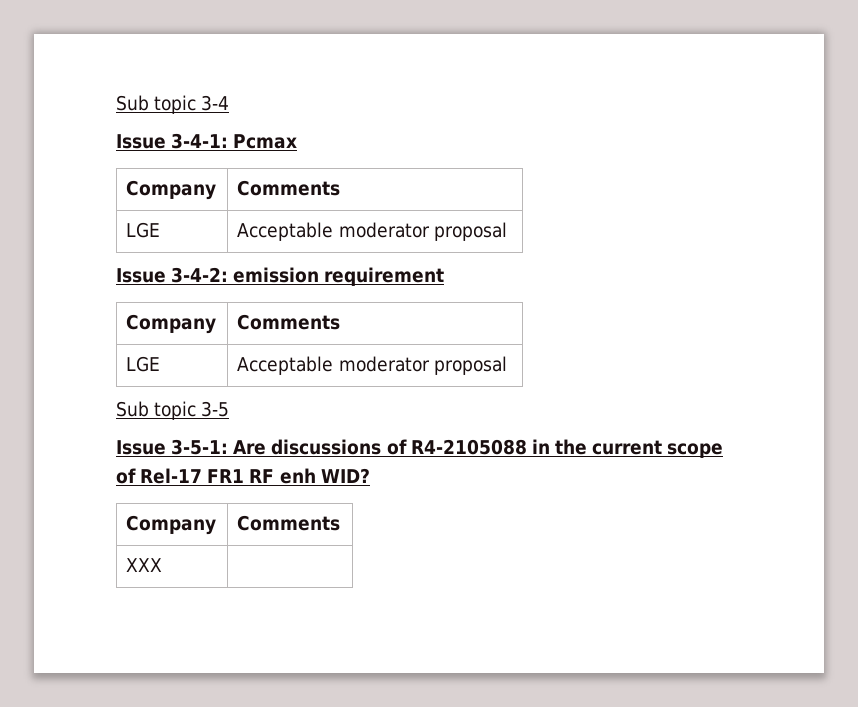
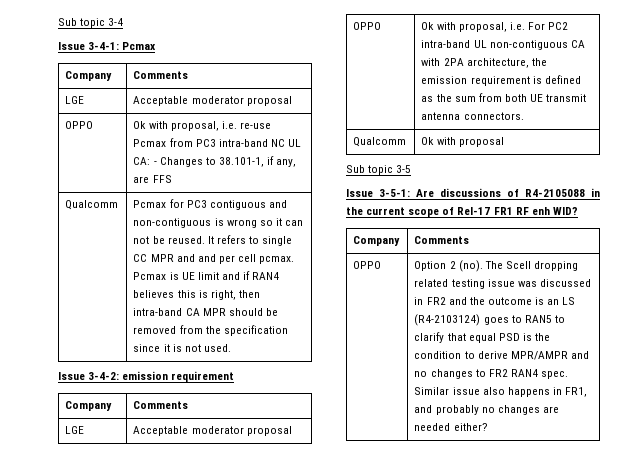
(507, 231) none -> [65,121,94,129] [133,121,271,131] [133,138,301,147] [133,156,297,167] [133,175,172,183] [65,200,119,210] [133,199,287,210] [133,218,303,228] [133,235,293,246] [133,254,295,264] [133,271,280,280] [133,290,260,300] [133,308,278,316] [133,325,288,336] [133,344,231,352] // OPPO | Ok with proposal, i.e. re-use Pcmax from PC3 intra-band NC UL CA: - Changes to 38.101-1, if any, are FFS // Qualcomm | Pcmax for PC3 contiguous and non-contiguous is wrong so it can not be reused. It refers to single CC MPR and and per cell pcmax. Pcmax is UE limit and if RAN4 believes this is right, then intra-band CA MPR should be removed from the specification since it is not used.
(507, 365) none -> [353,22,382,30] [421,22,568,32] [421,40,585,50] [421,58,547,68] [421,75,581,86] [421,93,587,102] [421,112,524,120] [353,137,407,147] [421,137,504,147] // OPPO | Ok with proposal, i.e. For PC2 intra-band UL non-contiguous CA with 2PA architecture, the emission requirement is defined as the sum from both UE transmit antenna connectors. // Qualcomm | Ok with proposal
[126,558,163,572] XXX | -> [353,261,382,269] [414,260,578,272] [414,279,591,289] [414,297,576,305] [414,314,565,326] [414,332,550,343] [414,351,589,360] [414,369,568,379] [414,387,587,397] [414,405,559,415] [414,423,488,431] OPPO | Option 2 (no). The Scell dropping related testing issue was discussed in FR2 and the outcome is an LS (R4-2103124) goes to RAN5 to clarify that equal PSD is the condition to derive MPR/AMPR and no changes to FR2 RAN4 spec. Similar issue also happens in FR1, and probably no changes are needed either?

